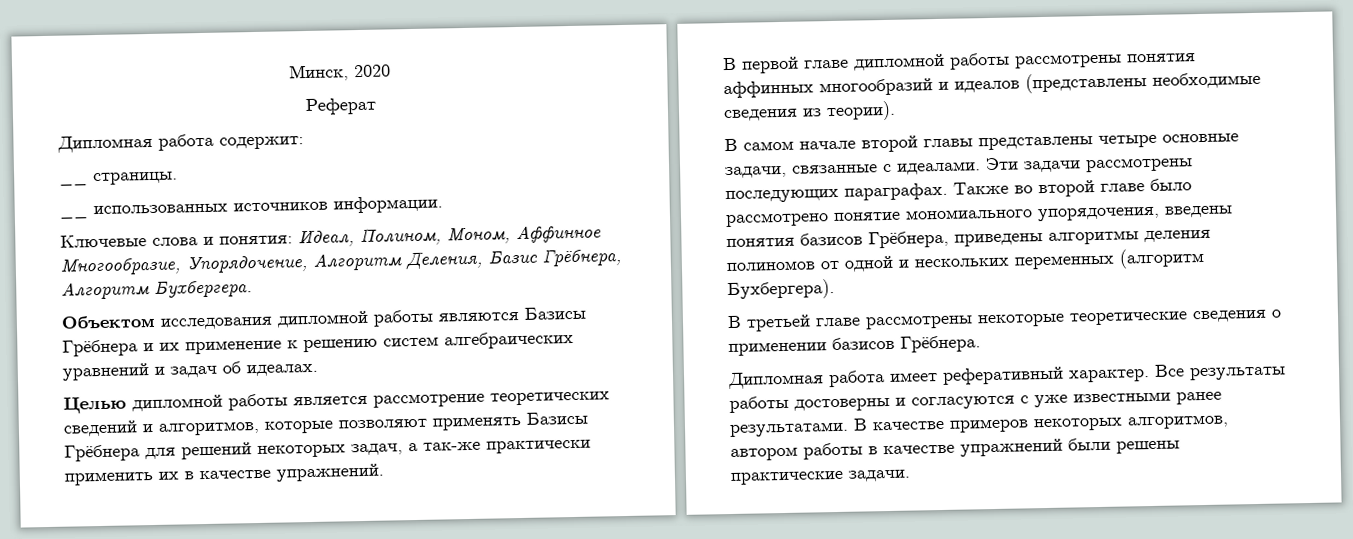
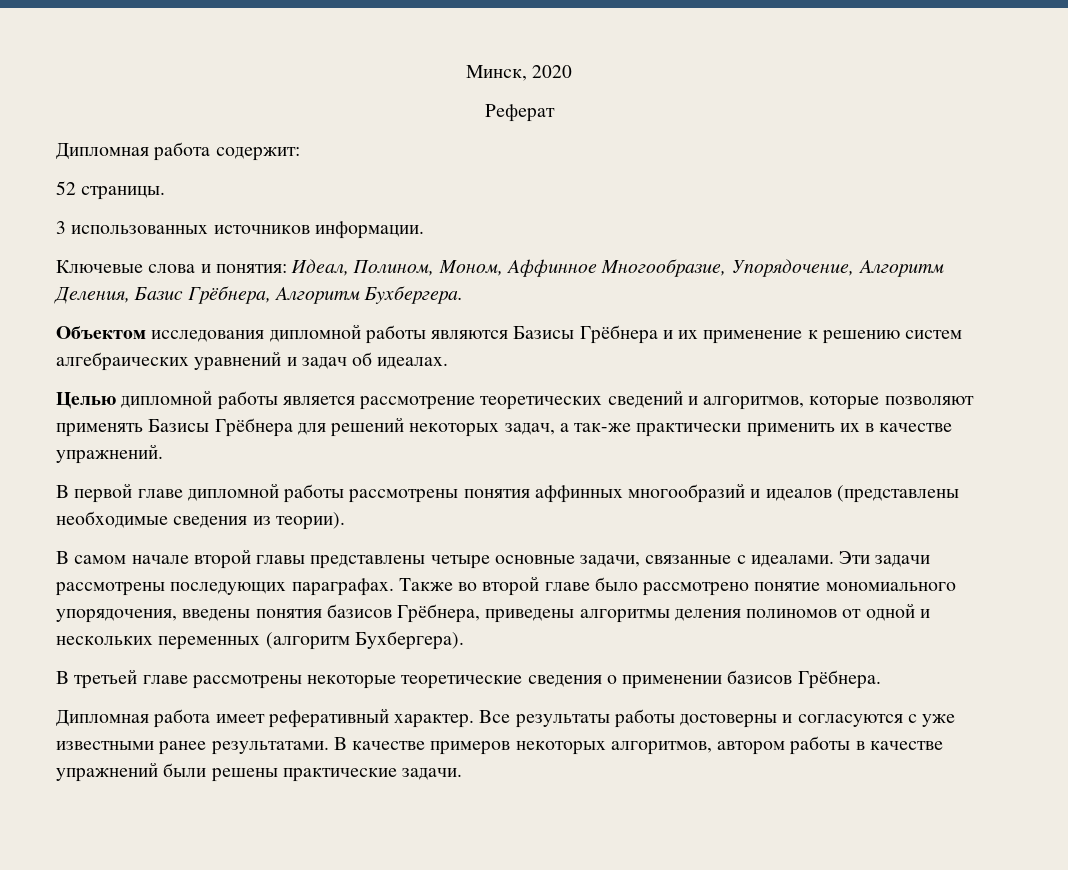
[59,181,88,186] __ -> [56,181,76,195] 52
[59,214,88,219] __ -> [56,221,66,234] 3

